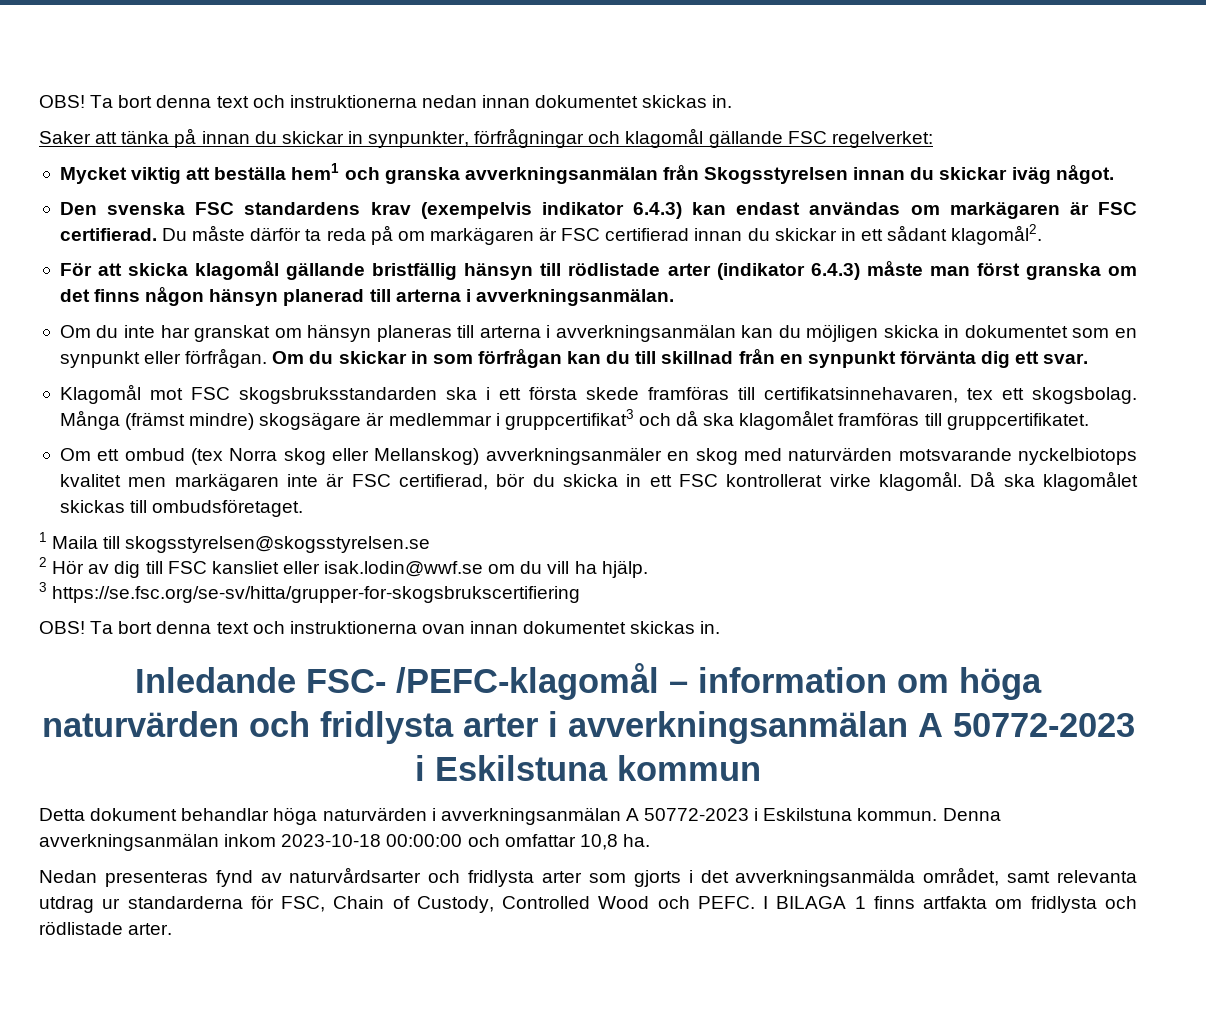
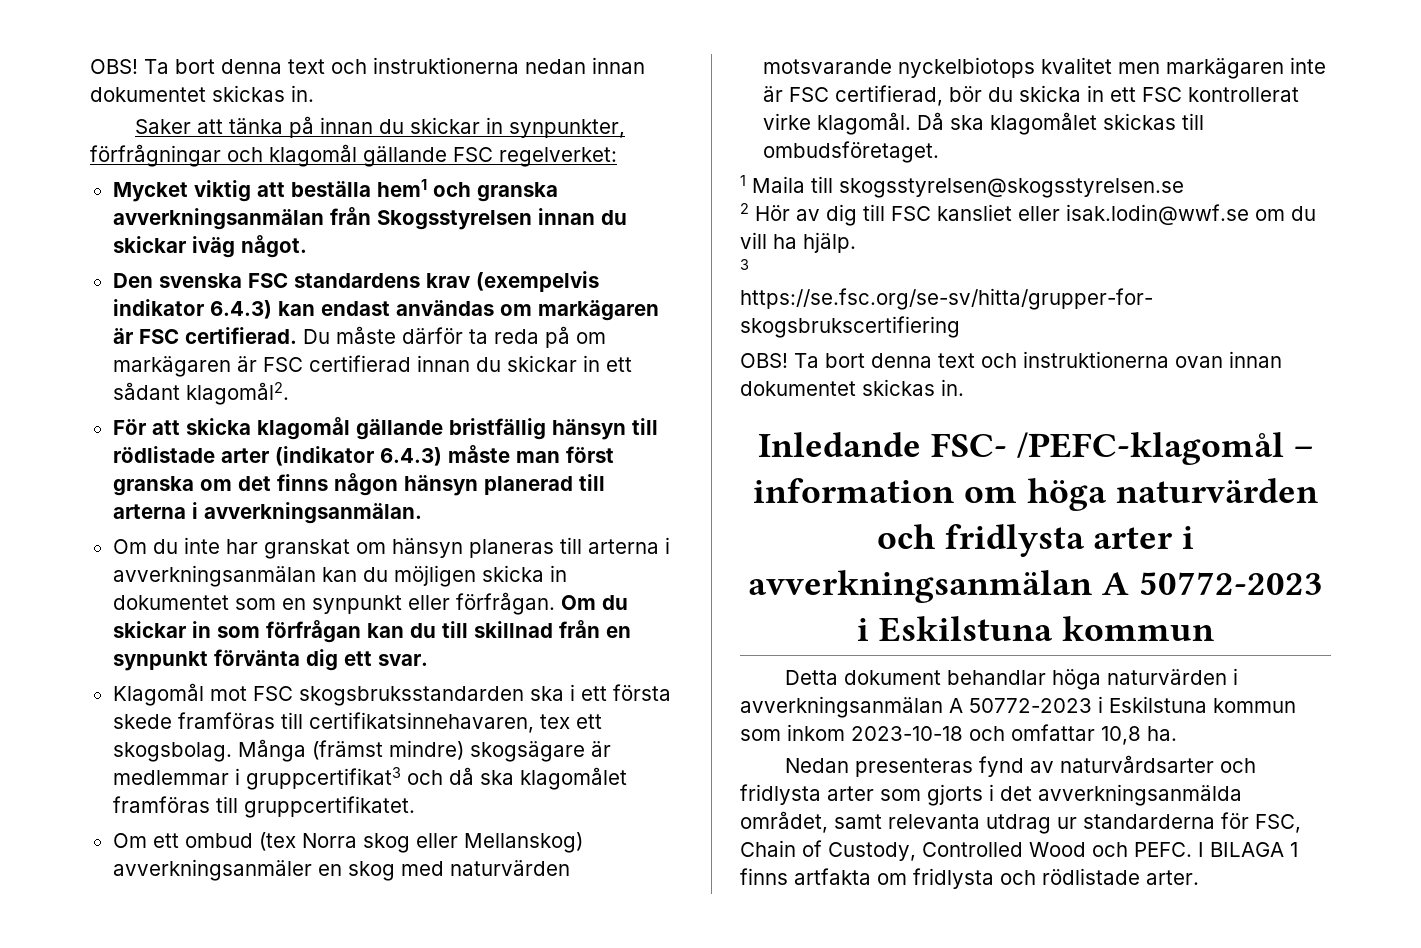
[857,808,1001,821] [39,833,219,851] kommun. Denna avverkningsanmälan -> [1213,698,1296,713] [740,729,781,741] kommun som
[386,834,463,847] 00:00:00 -> (963, 733) none

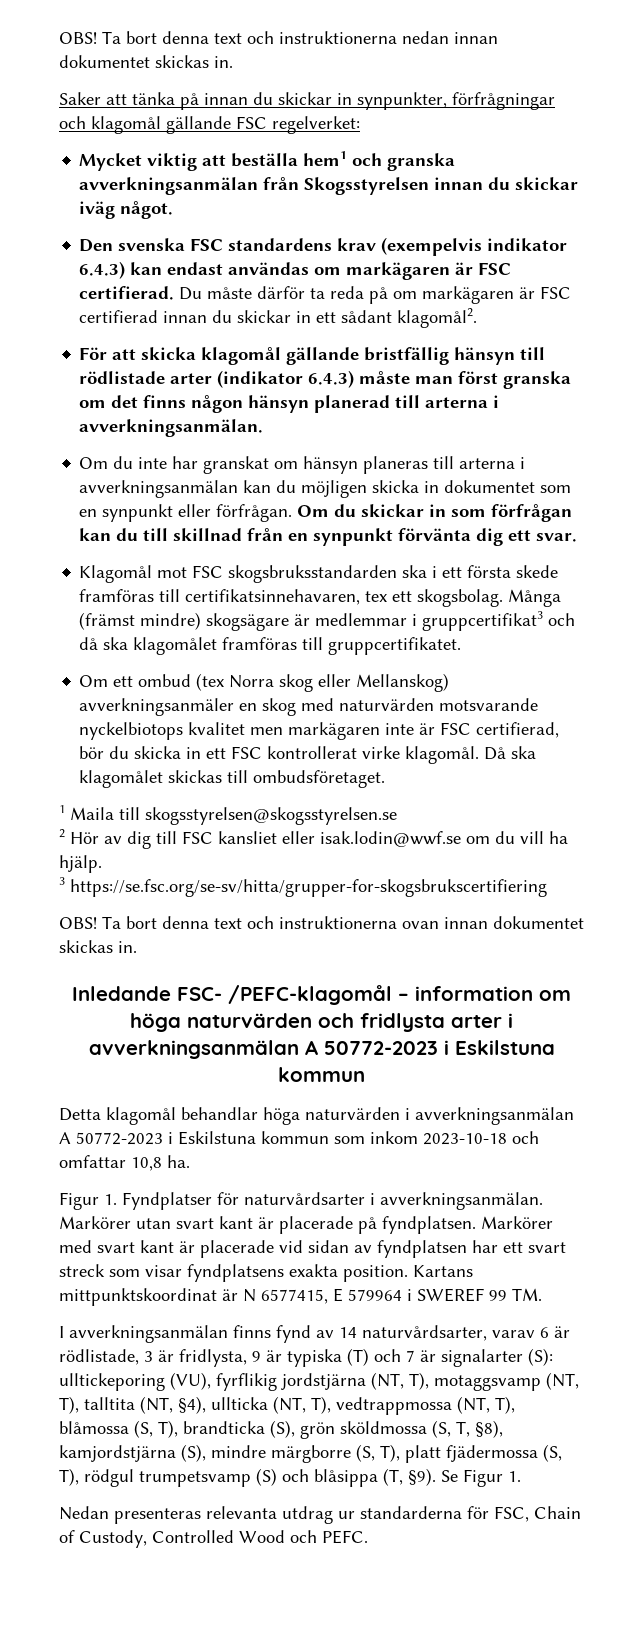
[844,670,942,685] dokument -> [106,1107,176,1125] klagomål
[785,755,1257,777] [740,784,1242,806] [740,811,882,833] Nedan presenteras fynd av naturvårdsarter och fridlysta arter som gjorts i det avverkningsanmälda området, samt -> [59,1192,543,1210] [59,1216,553,1234] [59,1240,566,1258] [59,1264,473,1282] [59,1288,542,1306] [59,1325,570,1343] [59,1348,553,1367] [59,1372,579,1391] [59,1396,515,1415] [59,1420,503,1439] [59,1444,562,1463] [59,1468,521,1487] [59,1506,201,1524] Figur 1. Fyndplatser för naturvårdsarter i avverkningsanmälan. Markörer utan svart kant är placerade på fyndplatsen. Markörer med svart kant är placerade vid sidan av fyndplatsen har ett svart streck som visar fyndplatsens exakta position. Kartans mittpunktskoordinat är N 6577415, E 579964 i SWEREF 99 TM. // I avverkningsanmälan finns fynd av 14 naturvårdsarter, varav 6 är rödlistade, 3 är fridlysta, 9 är typiska (T) och 7 är signalarter (S): ulltickeporing (VU), fyrflikig jordstjärna (NT, T), motaggsvamp (NT, T), talltita (NT, §4), ullticka (NT, T), vedtrappmossa (NT, T), blåmossa (S, T), brandticka (S), grön sköldmossa (S, T, §8), kamjordstjärna (S), mindre märgborre (S, T), platt fjädermossa (S, T), rödgul trumpetsvamp (S) och blåsippa (T, §9). Se Figur 1. // Nedan presenteras
[1198,842,1298,857] [740,868,1199,889] I BILAGA 1 finns artfakta om fridlysta och rödlistade arter. -> (368, 1537) none

